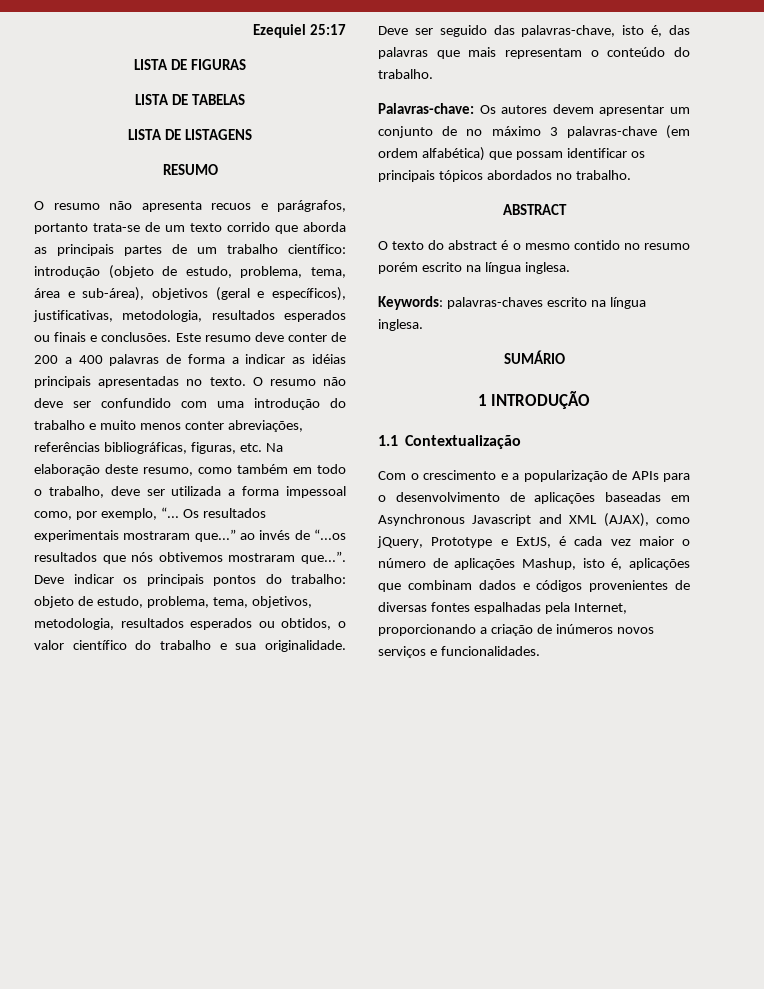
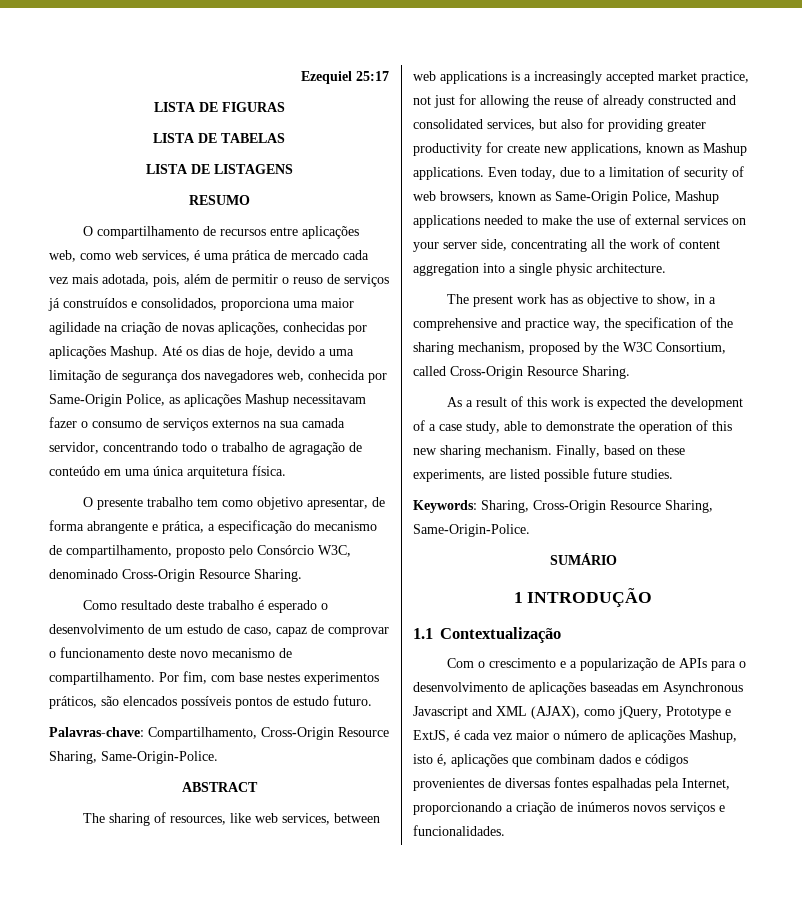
[53,200,346,212] [34,222,346,234] [34,244,346,256] [34,265,346,279] [34,287,346,301] [33,310,346,322] [34,332,346,342] [34,354,346,366] [34,376,346,388] [34,398,346,410] [34,420,303,432] [34,442,283,454] [34,464,346,476] [34,486,346,498] [34,507,266,520] [34,529,346,542] [34,551,346,564] [34,574,346,586] [34,596,312,608] [34,618,346,630] [34,640,346,652] [378,25,691,37] [378,47,690,59] [378,69,433,79] [378,103,690,116] [378,125,690,139] [378,147,645,161] [378,170,631,182] [502,204,567,215] [378,240,690,250] [378,262,570,274] [378,296,646,310] [378,319,423,331] resumo não apresenta recuos e parágrafos, portanto trata-se de um texto corrido que aborda as principais partes de um trabalho científico: introdução (objeto de estudo, problema, tema, área e sub-área), objetivos (geral e específicos), justificativas, metodologia, resultados esperados ou finais e conclusões. Este resumo deve conter de 200 a 400 palavras de forma a indicar as idéias principais apresentadas no texto. O resumo não deve ser confundido com uma introdução do trabalho e muito menos conter abreviações, referências bibliográficas, figuras, etc. Na elaboração deste resumo, como também em todo o trabalho, deve ser utilizada a forma impessoal como, por exemplo, “... Os resultados experimentais mostraram que...” ao invés de “...os resultados que nós obtivemos mostraram que...”. Deve indicar os principais pontos do trabalho: objeto de estudo, problema, tema, objetivos, metodologia, resultados esperados ou obtidos, o valor científico do trabalho e sua originalidade. Deve ser seguido das palavras-chave, isto é, das palavras que mais representam o conteúdo do trabalho. // Palavras-chave: Os autores devem apresentar um conjunto de no máximo 3 palavras-chave (em ordem alfabética) que possam identificar os principais tópicos abordados no trabalho. // ABSTRACT // O texto do abstract é o mesmo contido no resumo porém escrito na língua inglesa. // Keywords: palavras-chaves escrito na língua inglesa. -> [96,226,359,239] [49,250,369,263] [49,274,389,287] [48,298,354,311] [49,322,367,335] [49,346,354,359] [49,370,387,383] [49,394,366,407] [49,417,345,431] [49,442,362,455] [49,465,286,479] [82,497,385,510] [49,520,377,534] [49,545,351,558] [49,569,302,582] [82,600,328,613] [49,624,389,637] [49,647,292,658] [49,671,379,685] [49,695,372,709] [49,727,389,740] [49,751,218,764] [181,782,258,792] [82,812,380,826] [413,71,749,84] [413,94,736,108] [413,118,706,132] [413,142,747,156] [413,166,744,180] [413,191,719,204] [413,214,746,228] [413,238,720,252] [413,263,666,276] [446,294,716,307] [413,317,733,331] [413,342,726,355] [413,366,630,379] [446,396,743,410] [413,420,732,434] [413,445,685,458] [413,468,673,482] [413,500,713,513] [413,524,530,537] compartilhamento de recursos entre aplicações web, como web services, é uma prática de mercado cada vez mais adotada, pois, além de permitir o reuso de serviços já construídos e consolidados, proporciona uma maior agilidade na criação de novas aplicações, conhecidas por aplicações Mashup. Até os dias de hoje, devido a uma limitação de segurança dos navegadores web, conhecida por Same-Origin Police, as aplicações Mashup necessitavam fazer o consumo de serviços externos na sua camada servidor, concentrando todo o trabalho de agragação de conteúdo em uma única arquitetura física. // O presente trabalho tem como objetivo apresentar, de forma abrangente e prática, a especificação do mecanismo de compartilhamento, proposto pelo Consórcio W3C, denominado Cross-Origin Resource Sharing. // Como resultado deste trabalho é esperado o desenvolvimento de um estudo de caso, capaz de comprovar o funcionamento deste novo mecanismo de compartilhamento. Por fim, com base nestes experimentos práticos, são elencados possíveis pontos de estudo futuro. // Palavras-chave: Compartilhamento, Cross-Origin Resource Sharing, Same-Origin-Police. // ABSTRACT // The sharing of resources, like web services, between web applications is a increasingly accepted market practice, not just for allowing the reuse of already constructed and consolidated services, but also for providing greater productivity for create new applications, known as Mashup applications. Even today, due to a limitation of security of web browsers, known as Same-Origin Police, Mashup applications needed to make the use of external services on your server side, concentrating all the work of content aggregation into a single physic architecture. // The present work has as objective to show, in a comprehensive and practice way, the specification of the sharing mechanism, proposed by the W3C Consortium, called Cross-Origin Resource Sharing. // As a result of this work is expected the development of a case study, able to demonstrate the operation of this new sharing mechanism. Finally, based on these experiments, are listed possible future studies. // Keywords: Sharing, Cross-Origin Resource Sharing, Same-Origin-Police.

